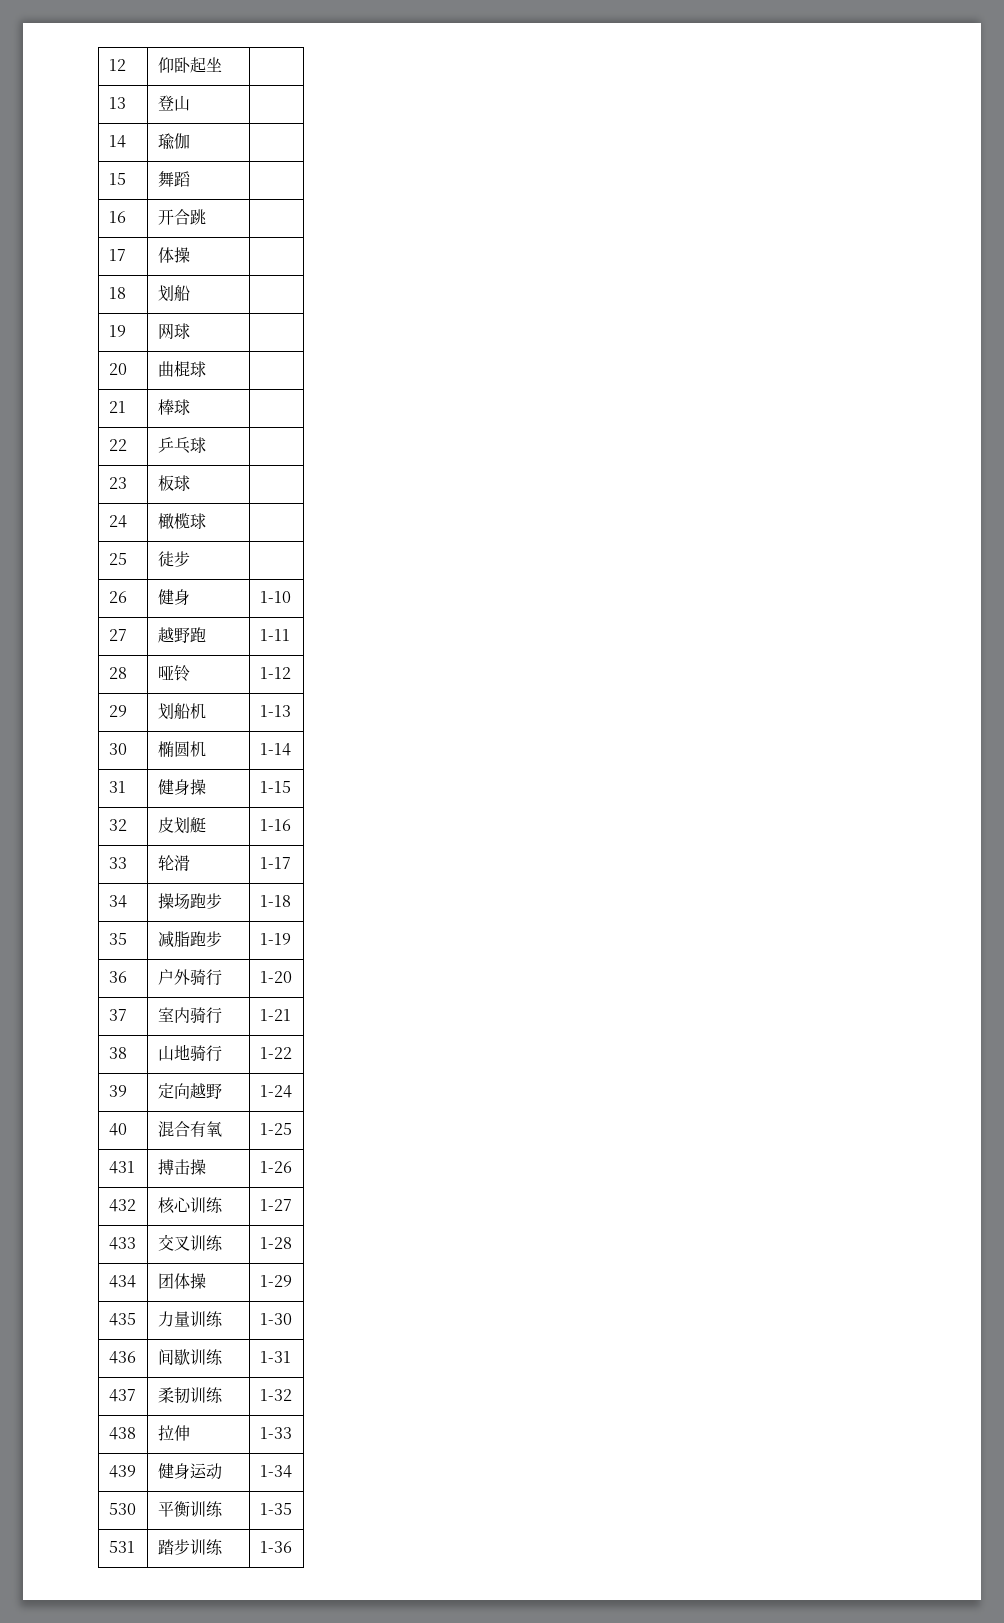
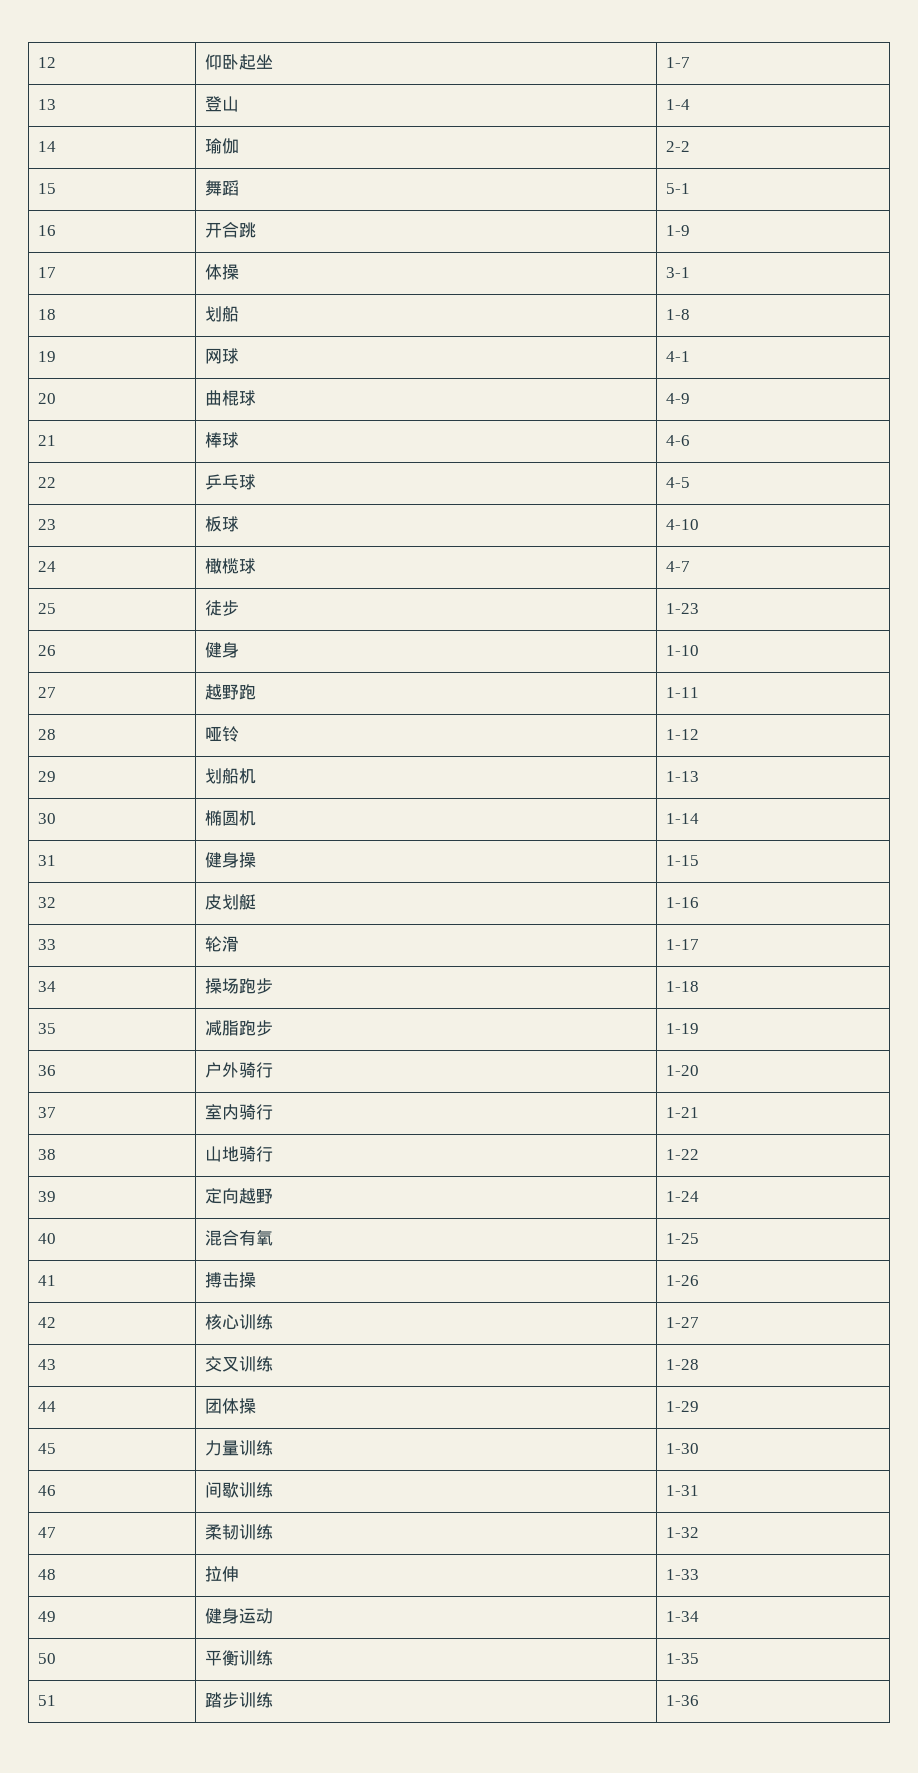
(222, 64) none -> [665,57,690,68] 1-7
(190, 103) none -> [665,99,690,110] 1-4
(190, 141) none -> [665,141,690,152] 2-2
(191, 179) none -> [665,183,690,194] 5-1
(206, 217) none -> [665,225,690,236] 1-9
(190, 255) none -> [665,267,690,278] 3-1
(190, 293) none -> [665,309,690,320] 1-8
(190, 331) none -> [665,351,690,362] 4-1
(206, 369) none -> [665,393,690,404] 4-9
(190, 407) none -> [665,435,690,446] 4-6
(206, 445) none -> [665,477,690,488] 4-5
(190, 483) none -> [665,519,699,530] 4-10
(206, 521) none -> [665,561,690,572] 4-7
(190, 559) none -> [665,603,699,614] 1-23
[108,1161,135,1174] 431 -> [37,1275,56,1286] 41
[108,1199,136,1212] 432 -> [37,1317,56,1328] 42
[108,1237,136,1250] 433 -> [37,1359,56,1370] 43
[108,1275,136,1288] 434 -> [37,1401,56,1412] 44
[108,1313,136,1326] 435 -> [37,1443,56,1454] 45
[108,1351,136,1364] 436 -> [37,1485,56,1496] 46
[108,1389,136,1402] 437 -> [37,1527,56,1538] 47
[108,1427,136,1440] 438 -> [37,1569,56,1580] 48
[108,1465,136,1478] 439 -> [37,1611,56,1622] 49
[108,1503,136,1515] 530 -> [37,1653,56,1664] 50
[108,1541,135,1553] 531 -> [37,1695,56,1706] 51

